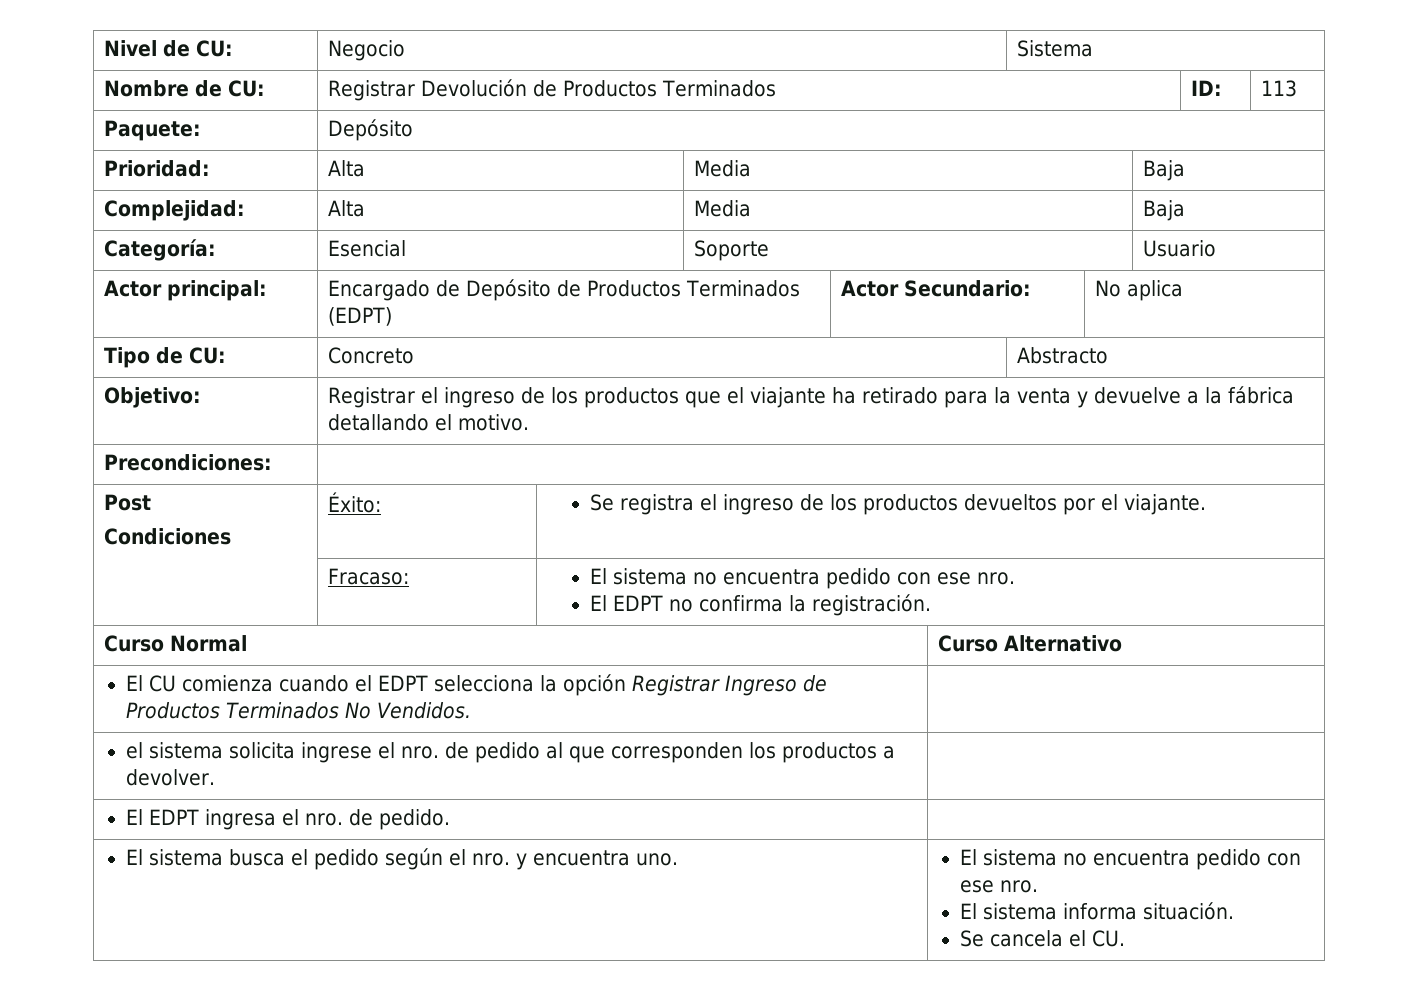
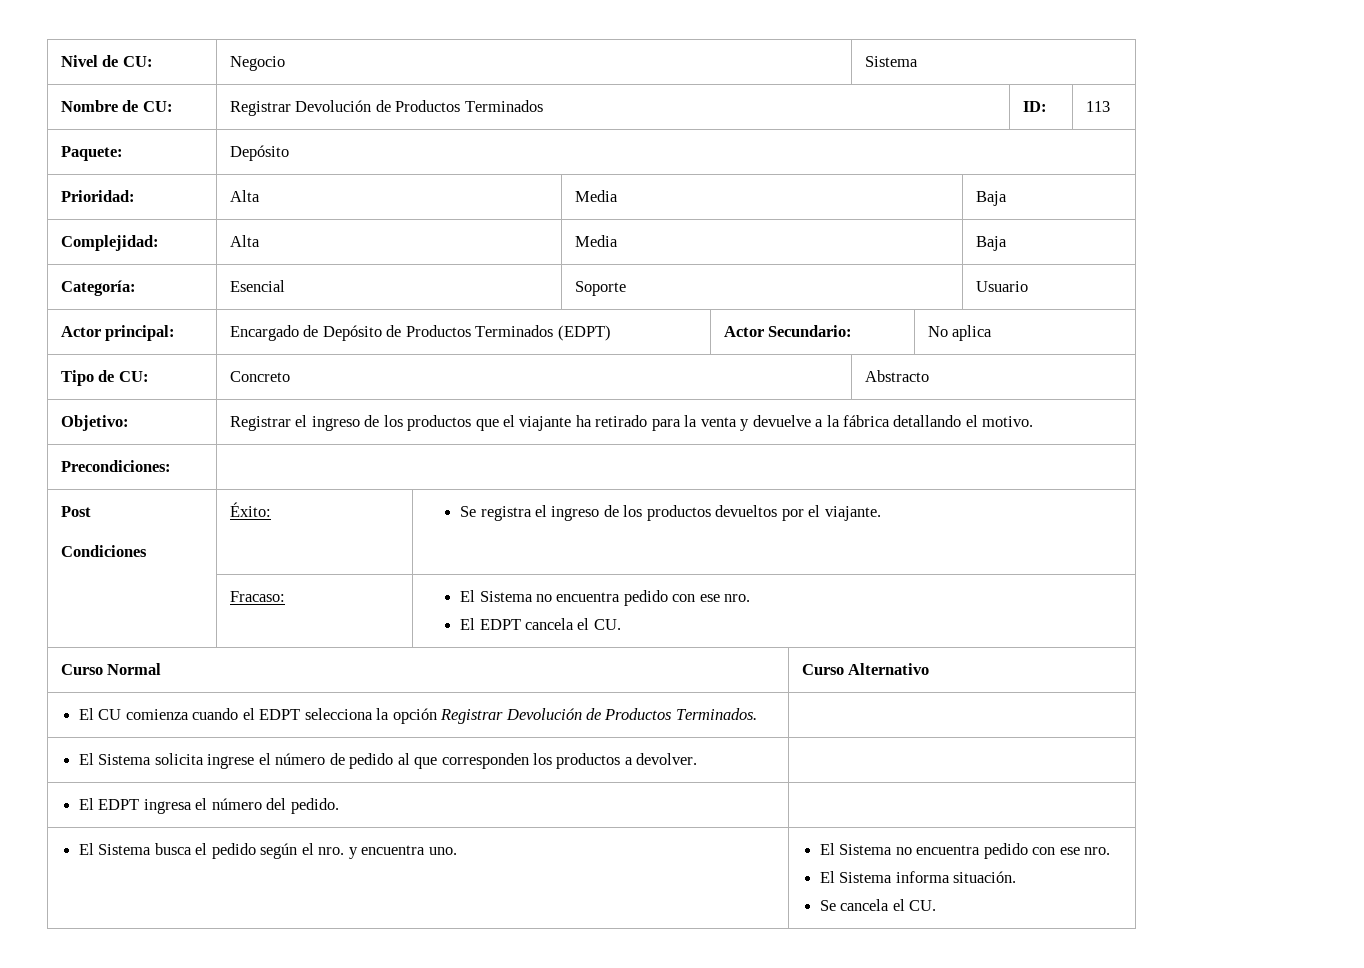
[613,568,688,585] sistema -> [479,591,533,602] Sistema
[669,594,932,616] no confirma la registración. -> [525,618,621,630] cancela el CU.
[725,675,828,696] [126,702,472,719] [126,742,224,759] Ingreso de Productos Terminados No Vendidos. | // el sistema -> [505,708,757,720] [78,753,152,765] Devolución de Productos Terminados. | // El Sistema
[401,746,440,759] nro. -> [275,753,326,765] número
[305,809,374,826] nro. de -> [211,798,287,810] número del
[149,849,224,866] sistema -> [98,844,152,855] Sistema
[983,849,1302,870] [960,880,1039,893] [960,903,1058,920] sistema no encuentra pedido con ese nro. // El sistema -> [839,843,1111,859] [819,871,893,883] Sistema no encuentra pedido con ese nro. // El Sistema

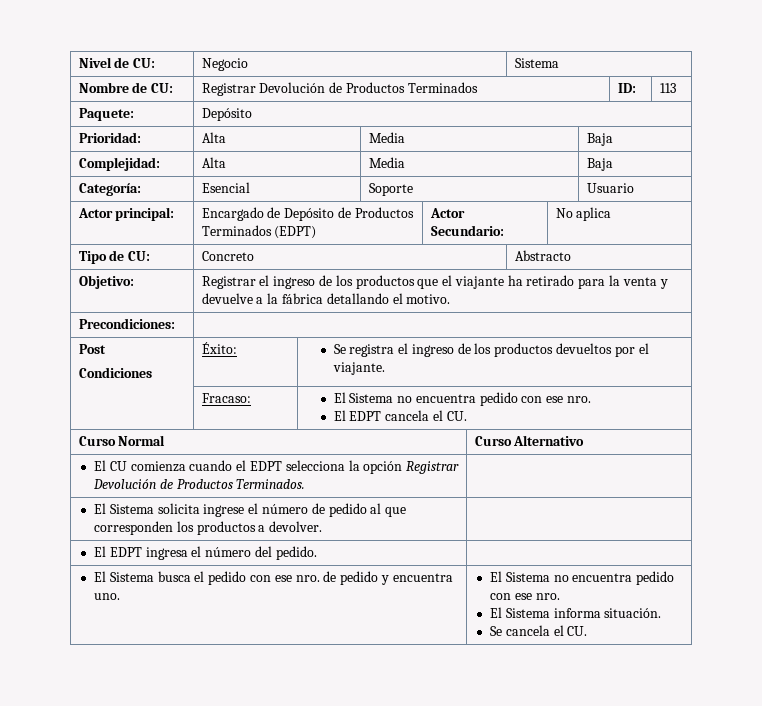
[260,843,345,859] según el nro. -> [249,571,379,585] con ese nro. de pedido

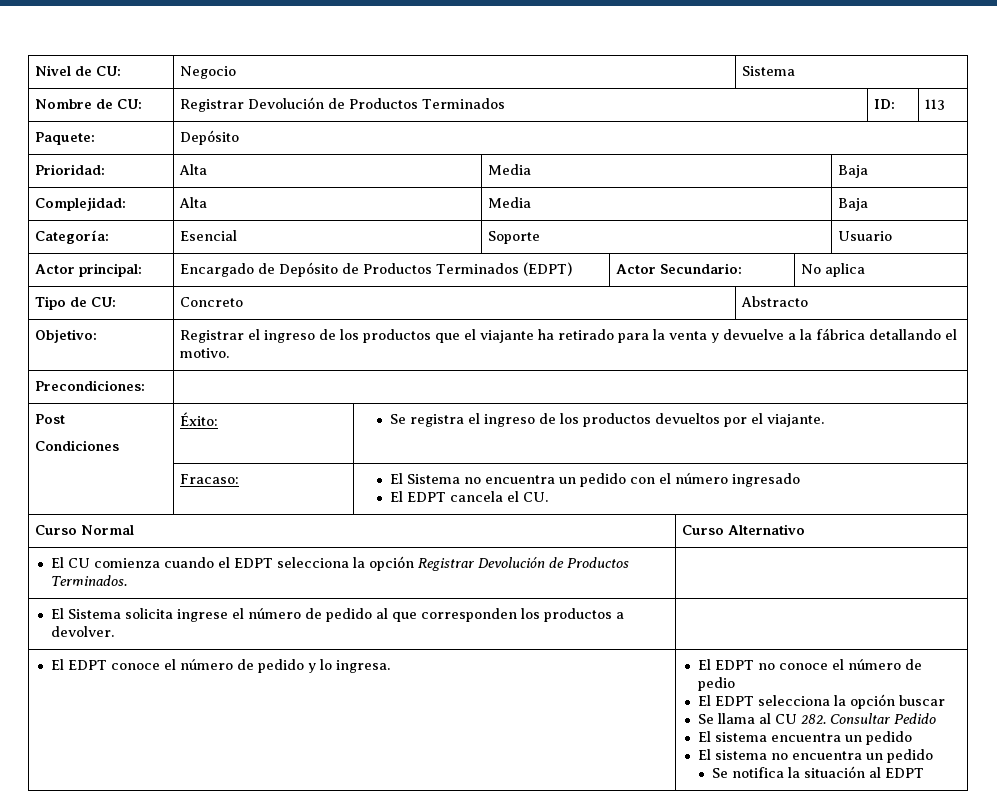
[479,392,591,406] pedido con ese nro. -> [558,473,800,487] un pedido con el número ingresado
[145,546,317,560] [94,571,320,585] ingresa el número del pedido. | // El Sistema busca el pedido con ese nro. -> [111,659,234,670] conoce el número
[392,573,453,582] [94,593,121,600] [490,571,675,585] [490,593,560,600] [490,607,662,618] [490,625,588,636] encuentra uno. | El Sistema no encuentra pedido con ese nro. // El Sistema informa situación. // Se cancela el CU. -> [320,659,391,673] [698,659,923,670] [698,677,736,691] [698,694,946,709] [698,713,937,724] [698,731,913,745] [698,749,934,763] [711,766,924,778] lo ingresa. | El EDPT no conoce el número de pedio // El EDPT selecciona la opción buscar // Se llama al CU 282. Consultar Pedido // El sistema encuentra un pedido // El sistema no encuentra un pedido // Se notifica la situación al EDPT

